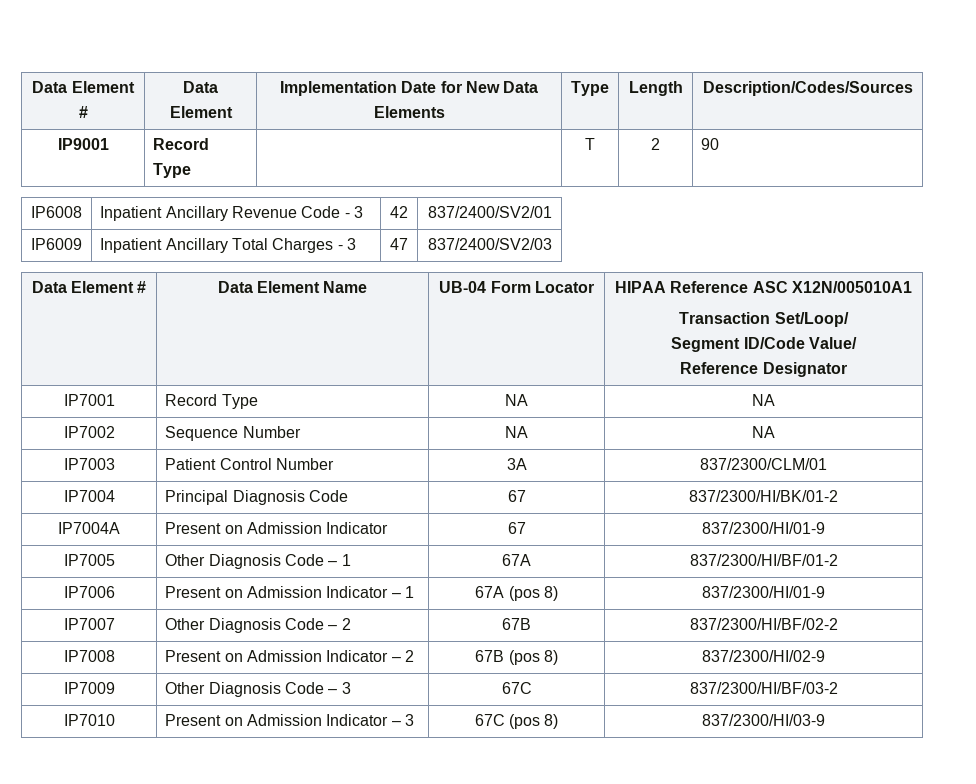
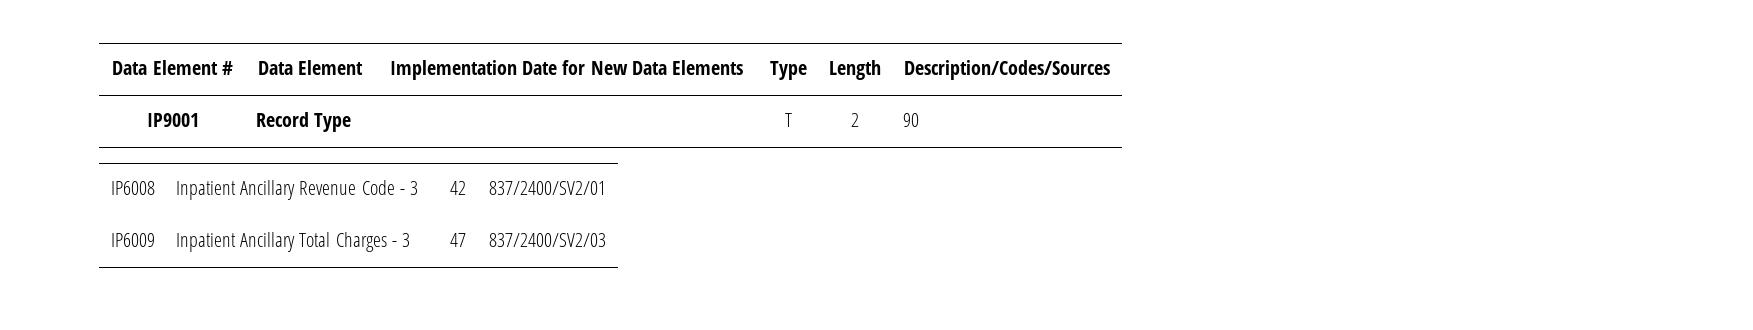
[31,281,147,293] [217,281,368,293] [439,281,594,293] [615,281,912,293] [679,312,849,327] [671,337,857,352] [680,362,847,377] [63,394,115,406] [165,394,258,409] [505,394,528,406] [752,394,775,406] [63,426,115,438] [165,426,301,441] [505,426,528,438] [752,426,775,438] [63,458,115,470] [165,458,334,470] [506,458,527,470] [700,458,827,470] [63,490,115,502] [165,490,348,505] [507,490,526,502] [689,490,838,502] [58,522,120,534] [165,522,389,534] [507,522,526,534] [702,522,825,534] [63,554,115,566] [165,554,351,569] [502,554,531,566] [689,554,838,566] [63,586,115,598] [165,586,414,598] [475,586,558,601] [702,586,825,598] [63,618,115,630] [165,618,351,633] [502,618,531,630] [689,618,838,630] [63,650,115,662] [165,650,414,662] [475,650,558,665] [702,650,825,662] [63,682,115,694] [165,682,351,697] [501,682,532,694] [689,682,838,694] [63,714,115,726] [165,714,414,726] [474,714,559,729] [702,714,825,726] // Data Element # | Data Element Name | UB-04 Form Locator | HIPAA Reference ASC X12N/005010A1 // Transaction Set/Loop/ // Segment ID/Code Value/ // Reference Designator // IP7001 | Record Type | NA | NA // IP7002 | Sequence Number | NA | NA // IP7003 | Patient Control Number | 3A | 837/2300/CLM/01 // IP7004 | Principal Diagnosis Code | 67 | 837/2300/HI/BK/01-2 // IP7004A | Present on Admission Indicator | 67 | 837/2300/HI/01-9 // IP7005 | Other Diagnosis Code – 1 | 67A | 837/2300/HI/BF/01-2 // IP7006 | Present on Admission Indicator – 1 | 67A (pos 8) | 837/2300/HI/01-9 // IP7007 | Other Diagnosis Code – 2 | 67B | 837/2300/HI/BF/02-2 // IP7008 | Present on Admission Indicator – 2 | 67B (pos 8) | 837/2300/HI/02-9 // IP7009 | Other Diagnosis Code – 3 | 67C | 837/2300/HI/BF/03-2 // IP7010 | Present on Admission Indicator – 3 | 67C (pos 8) | 837/2300/HI/03-9 -> (606, 240) none

